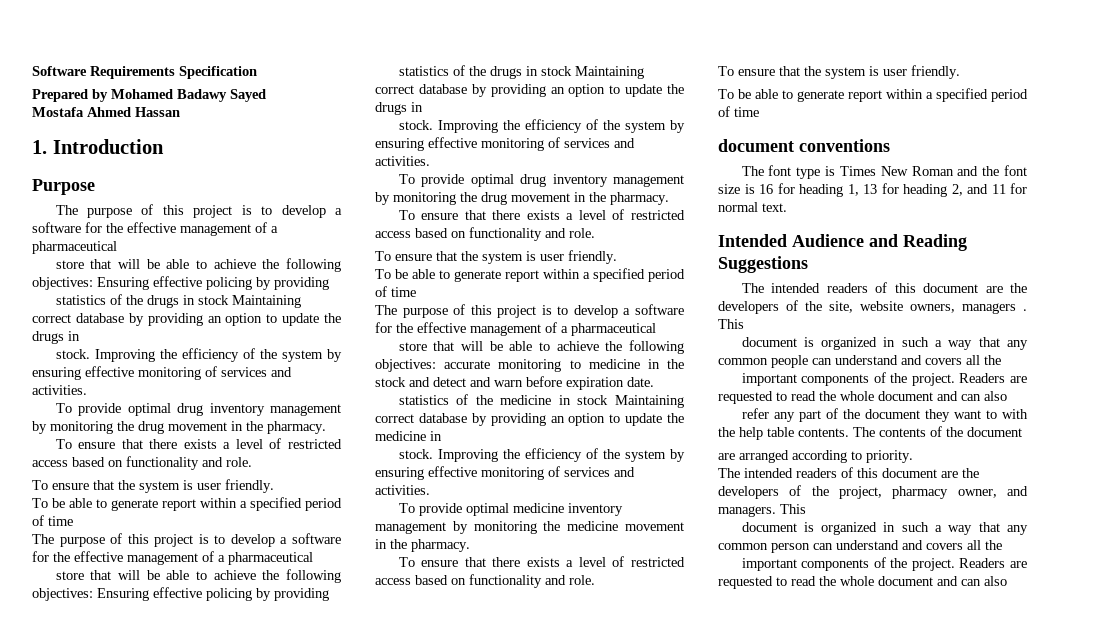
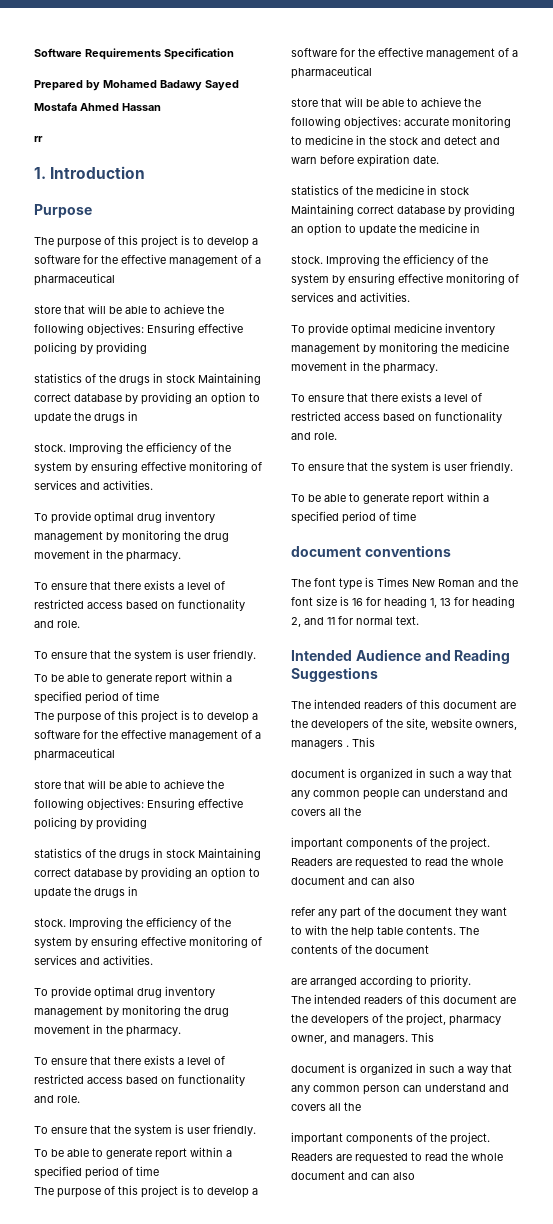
(180, 112) none -> [34,136,43,142] // rr

